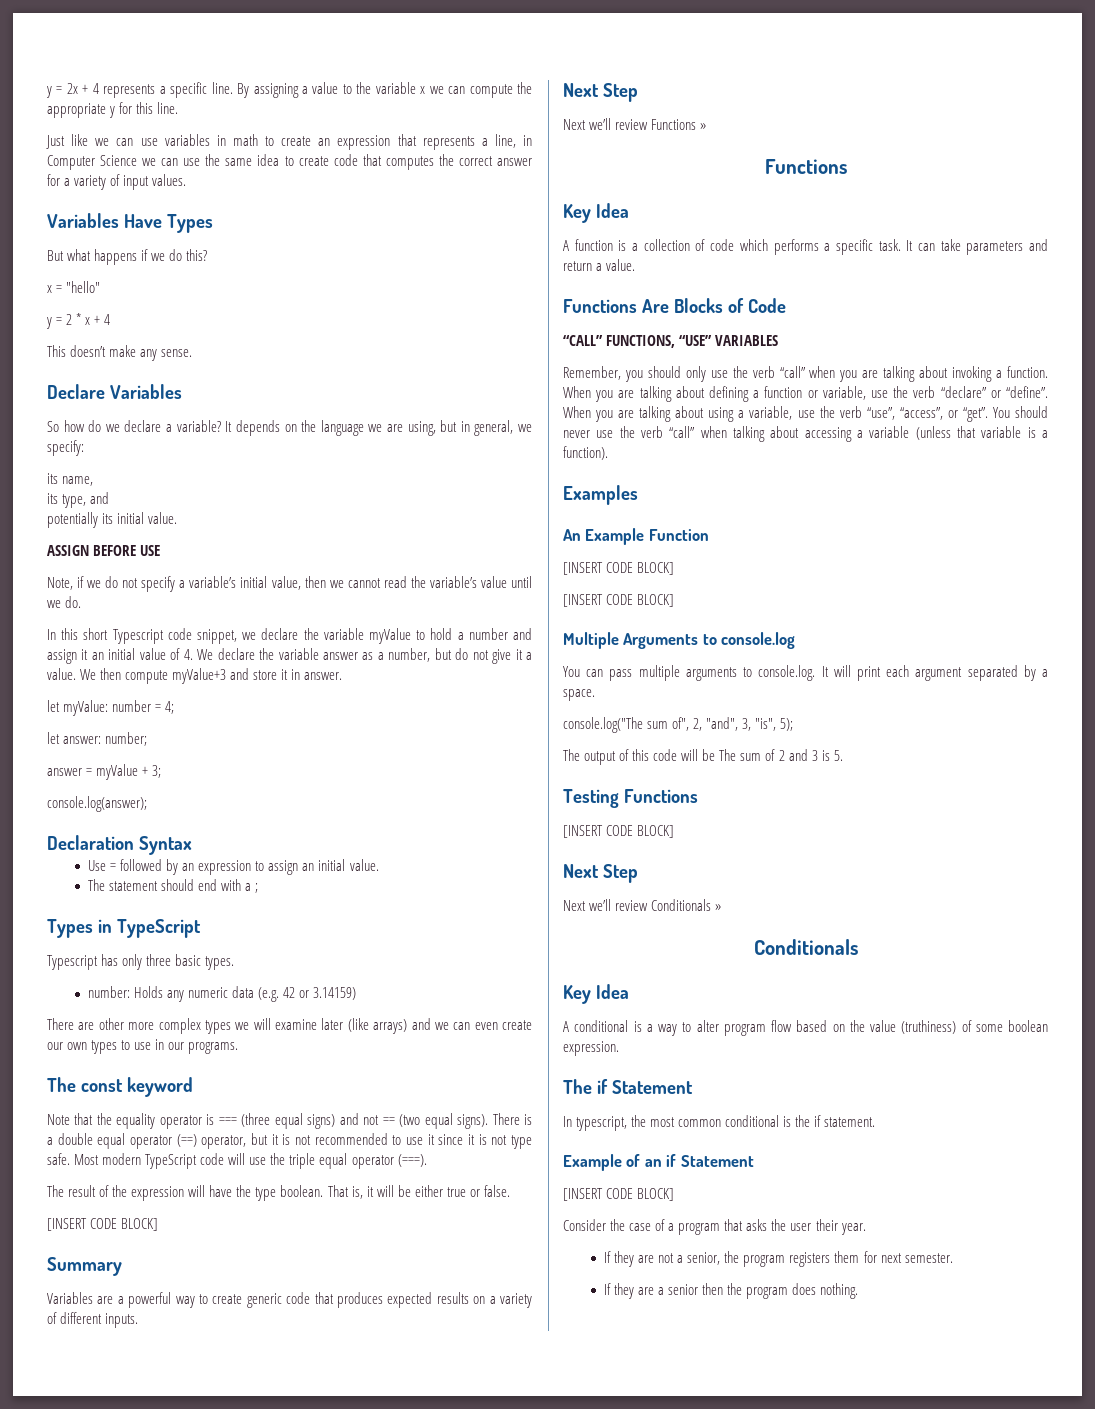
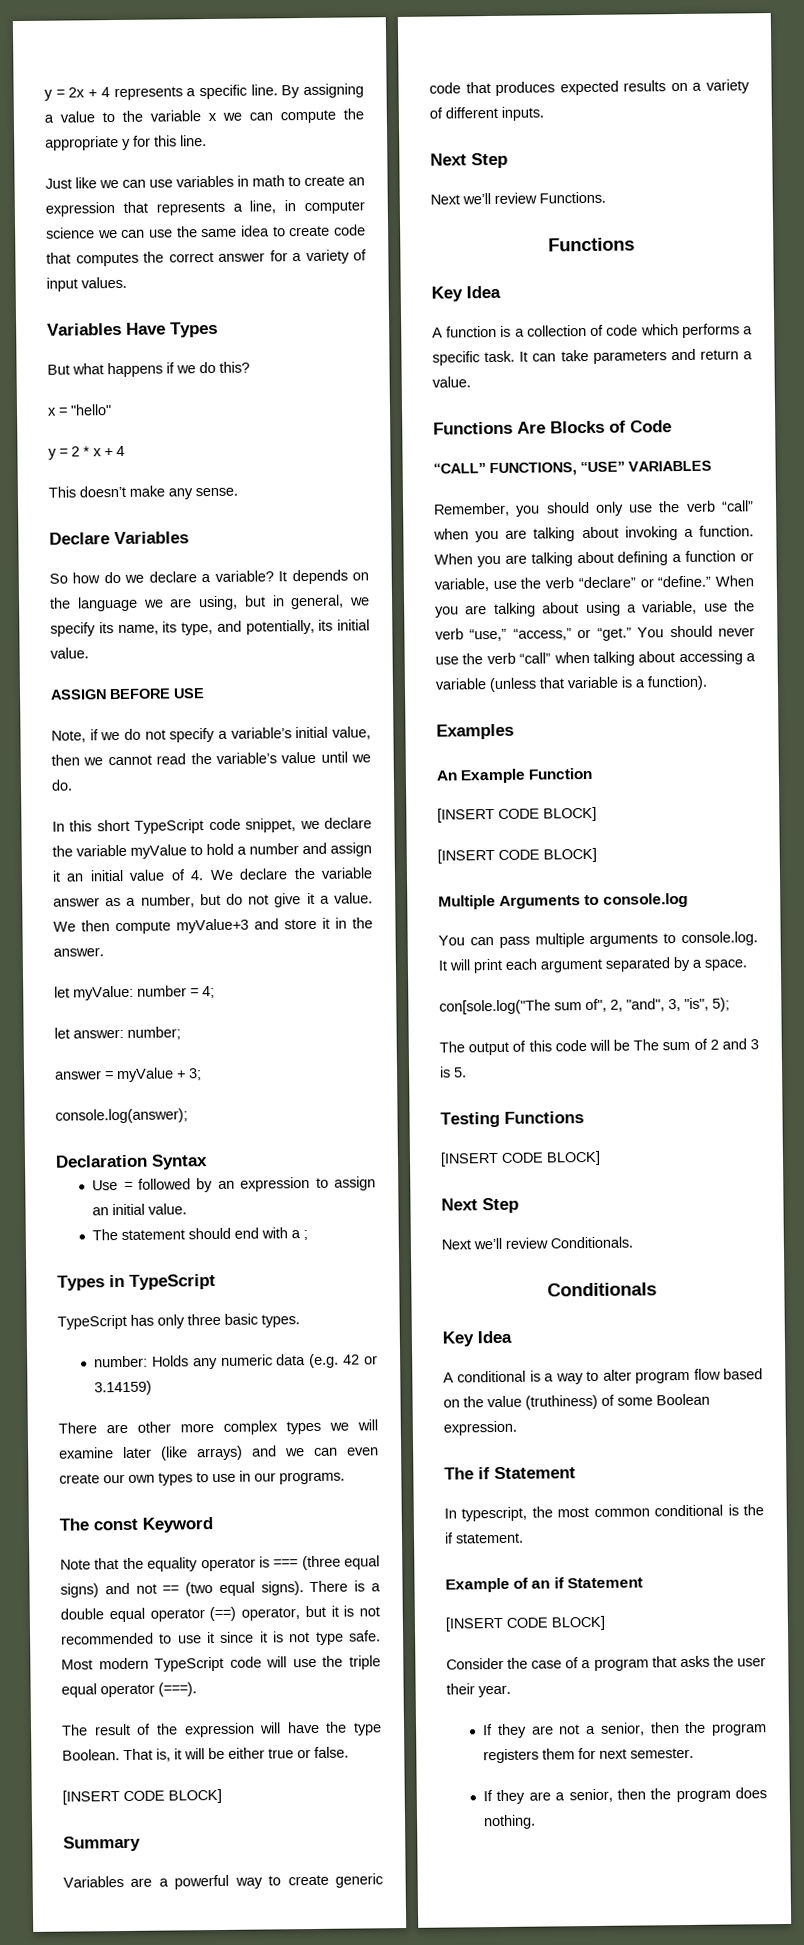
[47,155,138,170] Computer Science -> [304,200,365,214] [46,227,95,239] computer science
[47,440,84,456] specify: // -> [50,622,96,637] specify
(94, 481) // -> (159, 630) none
[47,512,98,528] // potentially -> [245,619,315,635] potentially,
[112,629,164,644] Typescript -> [134,819,205,834] TypeScript
(301, 674) none -> [352,917,373,929] the
[47,955,98,970] Typescript -> [57,1314,127,1330] TypeScript
[126,1077,193,1097] keyword -> [142,1517,213,1533] Keyword
[280,1185,324,1197] boolean. -> [62,1749,120,1761] Boolean.
[651,119,707,130] Functions » -> [539,191,606,204] Functions.
[1005,386,1048,398] “define”. -> [657,575,712,588] “define.”
[866,407,988,422] “use”, “access”, or “get”. -> [469,627,632,642] “use,” “access,” or “get.”
[563,717,643,733] console.log("The -> [439,999,551,1015] con[sole.log("The
[651,899,722,911] Conditionals » -> [550,1236,633,1249] Conditionals.
[1008,1020,1048,1032] boolean -> [656,1393,710,1406] Boolean
(721, 1258) none -> [649,1722,680,1734] then
[668,1284,699,1295] senior -> [568,1788,613,1803] senior,

